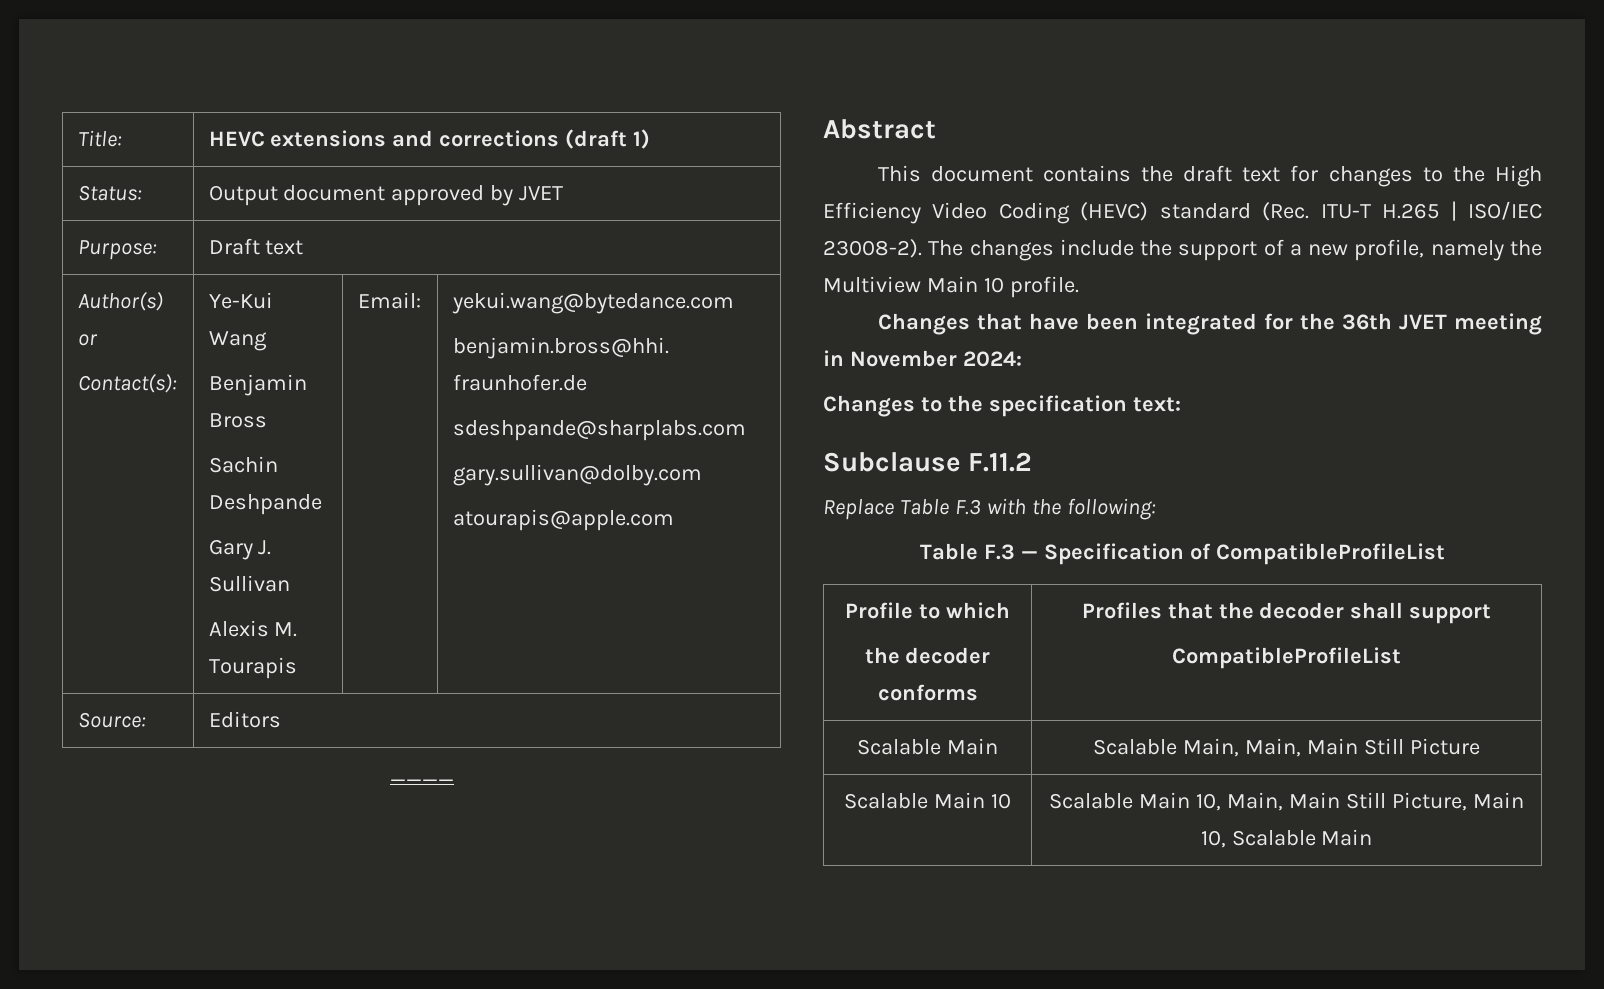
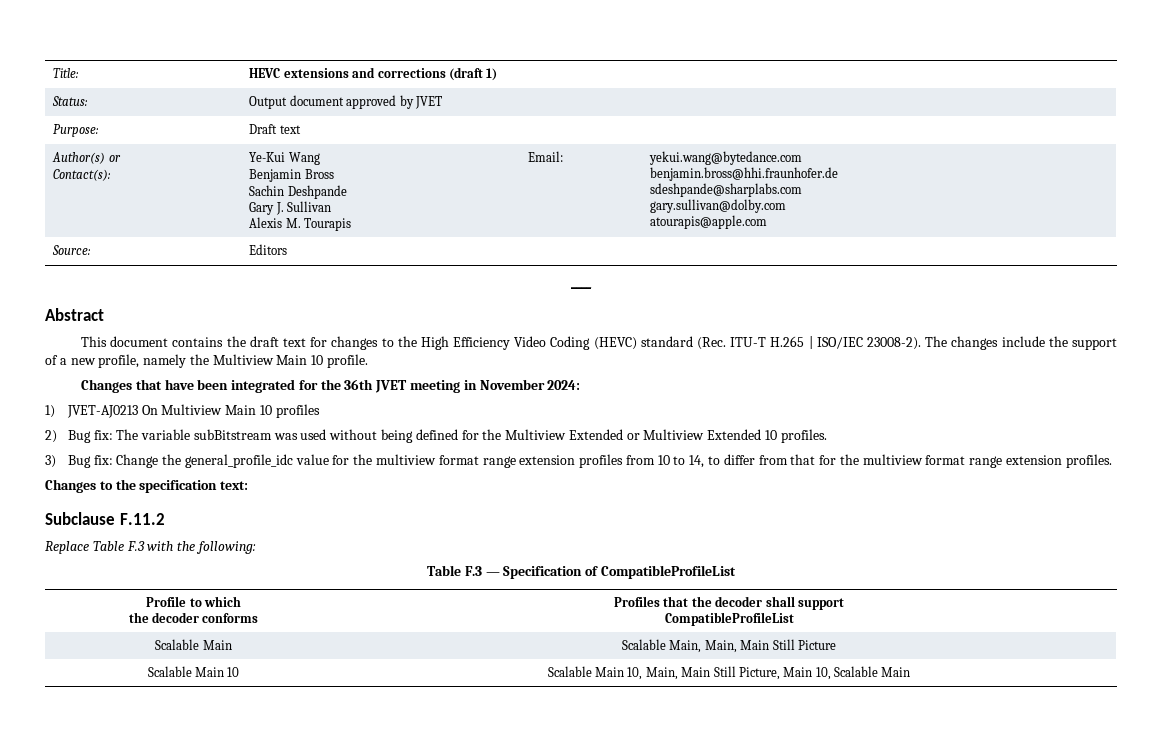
(1022, 359) none -> [45,404,320,418] [45,429,827,443] [45,454,1112,468] // 1) JVET-AJ0213 On Multiview Main 10 profiles // 2) Bug fix: The variable subBitstream was used without being defined for the Multiview Extended or Multiview Extended 10 profiles. // 3) Bug fix: Change the general_profile_idc value for the multiview format range extension profiles from 10 to 14, to differ from that for the multiview format range extension profiles.

